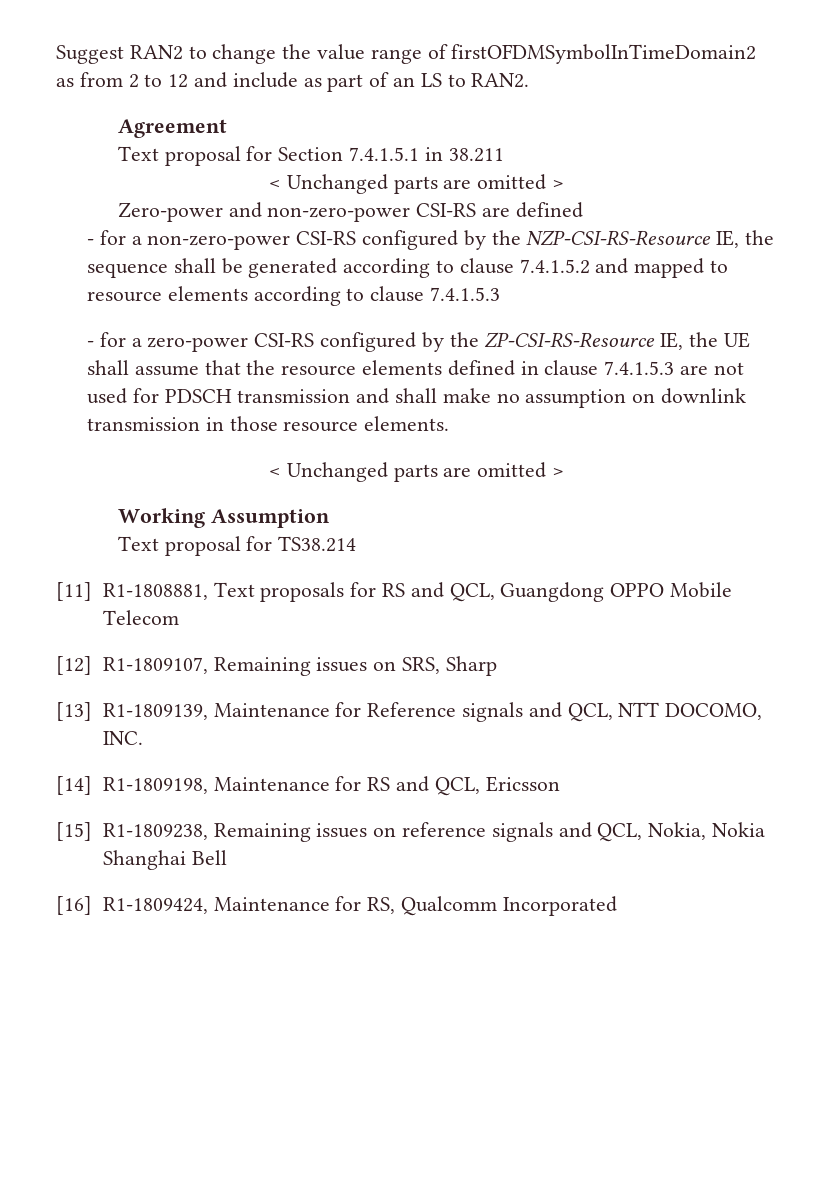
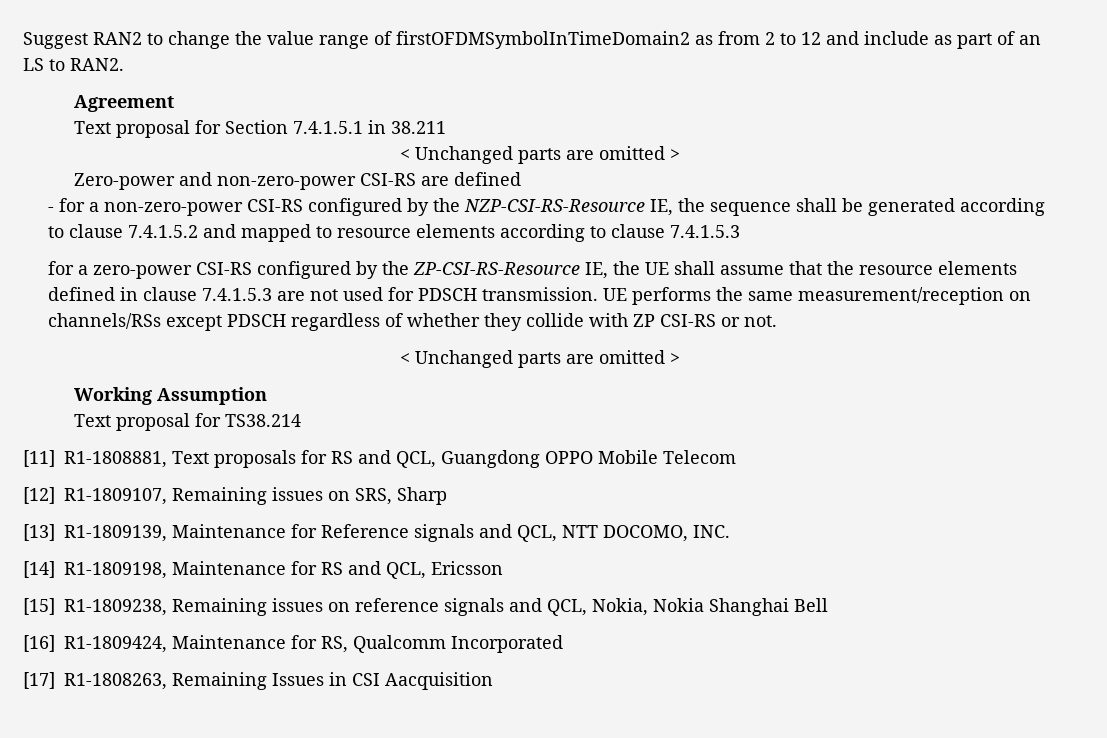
[86,341,94,347] - -> (741, 231) none
[237,388,746,408] [86,416,450,432] transmission and shall make no assumption on downlink transmission in those resource elements. -> [482,287,1032,305] [48,313,778,331] transmission. UE performs the same measurement/reception on channels/RSs except PDSCH regardless of whether they collide with ZP CSI-RS or not.
(617, 906) none -> [23,672,493,690] // [17] R1-1808263, Remaining Issues in CSI Aacquisition

